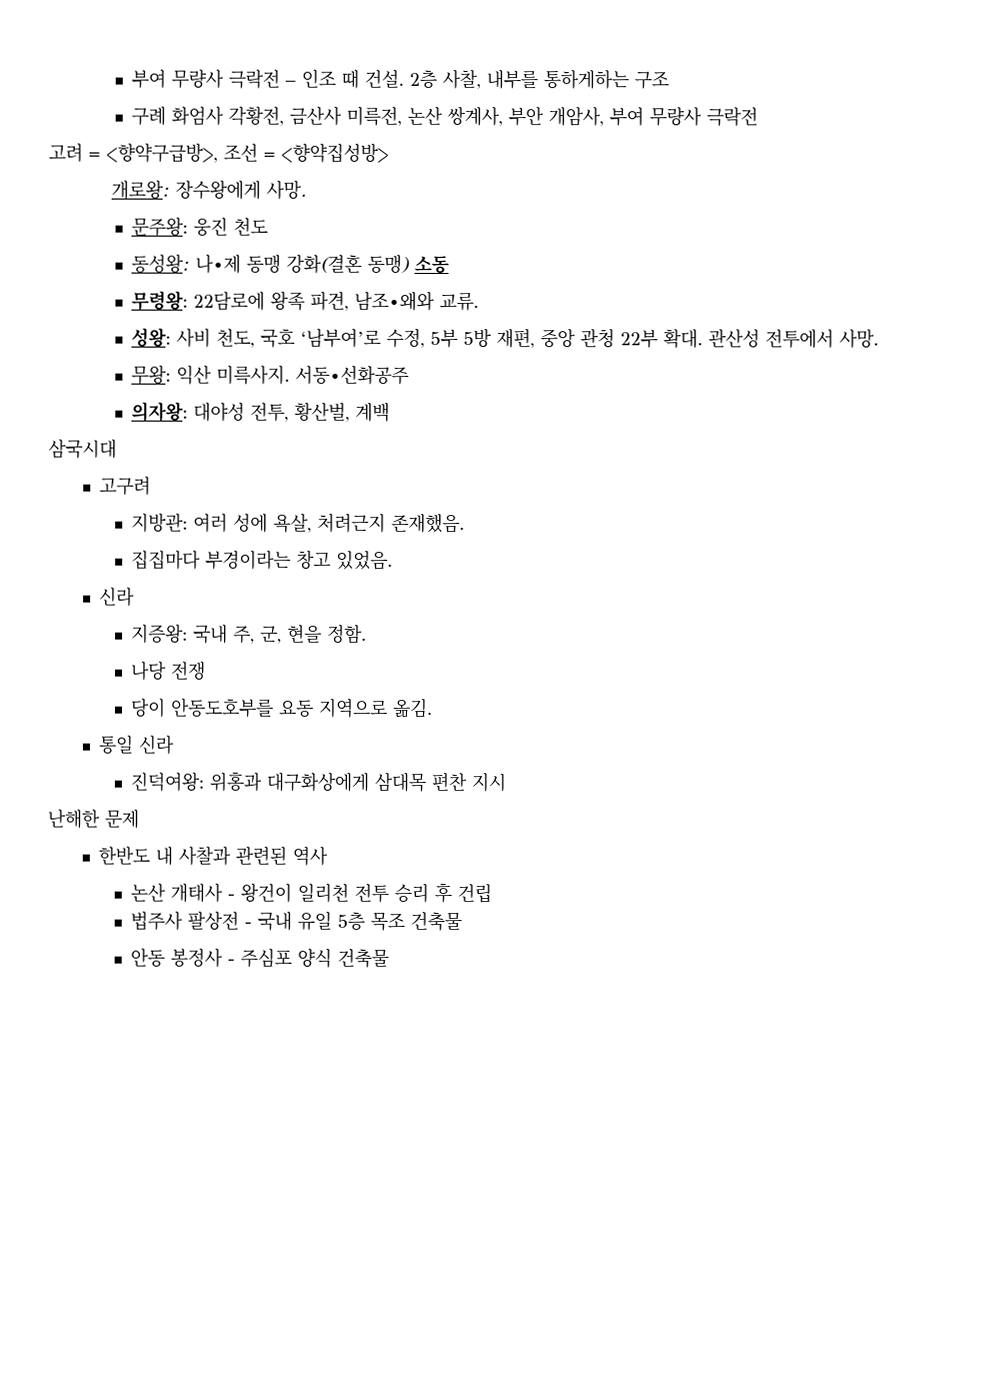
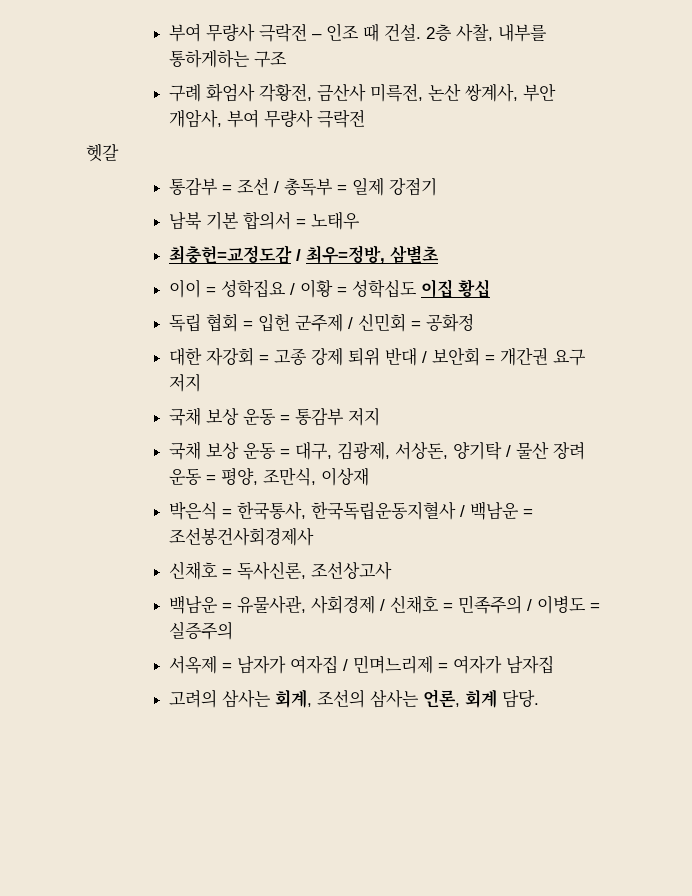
[48,142,389,163] [110,179,307,200] [130,216,268,237] [130,253,450,274] [130,290,479,311] [130,327,879,349] [130,364,409,385] [130,401,390,422] [48,439,117,459] [99,476,152,496] [130,512,465,533] [130,549,393,570] [99,587,136,607] [130,623,367,644] [130,661,206,681] [129,697,432,718] [98,735,175,755] [129,771,506,793] [47,809,139,829] [98,845,329,866] [129,882,492,904] [129,911,462,931] [129,947,389,968] 고려 = <향약구급방>, 조선 = <향약집성방> // 개로왕: 장수왕에게 사망. // 문주왕: 웅진 천도 // 동성왕: 나∙제 동맹 강화(결혼 동맹) 소동 // 무령왕: 22담로에 왕족 파견, 남조∙왜와 교류. // 성왕: 사비 천도, 국호 ‘남부여’로 수정, 5부 5방 재편, 중앙 관청 22부 확대. 관산성 전투에서 사망. // 무왕: 익산 미륵사지. 서동∙선화공주 // 의자왕: 대야성 전투, 황산벌, 계백 // 삼국시대 // 고구려 // 지방관: 여러 성에 욕살, 처려근지 존재했음. // 집집마다 부경이라는 창고 있었음. // 신라 // 지증왕: 국내 주, 군, 현을 정함. // 나당 전쟁 // 당이 안동도호부를 요동 지역으로 옮김. // 통일 신라 // 진덕여왕: 위홍과 대구화상에게 삼대목 편찬 지시 // 난해한 문제 // 한반도 내 사찰과 관련된 역사 // 논산 개태사 - 왕건이 일리천 전투 승리 후 건립 // 법주사 팔상전 - 국내 유일 5층 목조 건축물 // 안동 봉정사 - 주심포 양식 건축물 -> [86,143,119,162] [168,177,437,196] [168,211,360,230] [168,245,439,264] [168,279,490,298] [168,313,474,332] [168,347,586,366] [168,374,201,392] [168,407,380,426] [168,441,585,460] [168,467,369,486] [168,501,533,520] [168,527,314,546] [168,561,392,580] [168,595,600,614] [168,621,233,640] [168,655,554,674] [168,689,539,708] 헷갈 // 통감부 = 조선 / 총독부 = 일제 강점기 // 남북 기본 합의서 = 노태우 // 최충헌=교정도감 / 최우=정방, 삼별초 // 이이 = 성학집요 / 이황 = 성학십도 이집 황십 // 독립 협회 = 입헌 군주제 / 신민회 = 공화정 // 대한 자강회 = 고종 강제 퇴위 반대 / 보안회 = 개간권 요구 저지 // 국채 보상 운동 = 통감부 저지 // 국채 보상 운동 = 대구, 김광제, 서상돈, 양기탁 / 물산 장려 운동 = 평양, 조만식, 이상재 // 박은식 = 한국통사, 한국독립운동지혈사 / 백남운 = 조선봉건사회경제사 // 신채호 = 독사신론, 조선상고사 // 백남운 = 유물사관, 사회경제 / 신채호 = 민족주의 / 이병도 = 실증주의 // 서옥제 = 남자가 여자집 / 민며느리제 = 여자가 남자집 // 고려의 삼사는 회계, 조선의 삼사는 언론, 회계 담당.

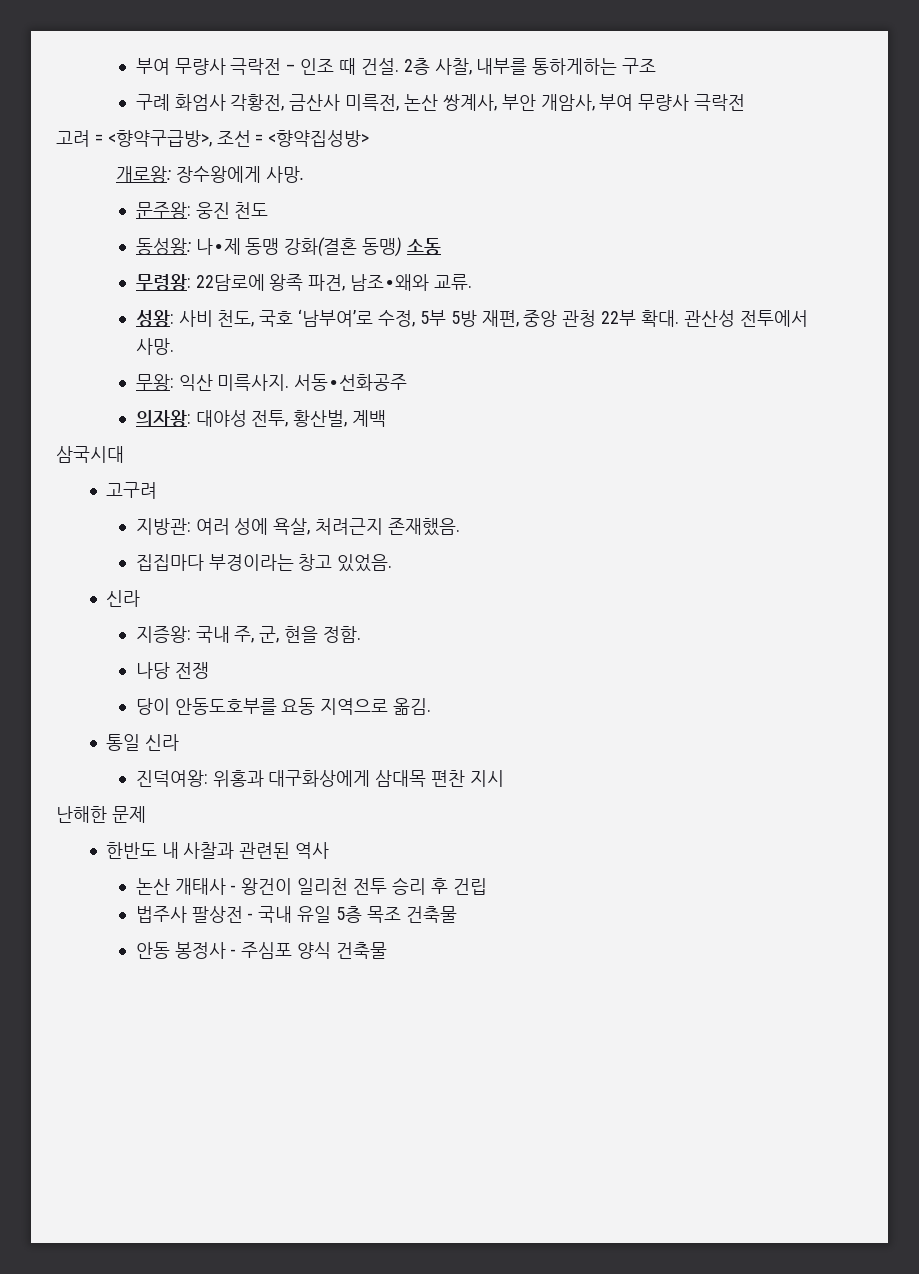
[86,143,119,162] [168,177,437,196] [168,211,360,230] [168,245,439,264] [168,279,490,298] [168,313,474,332] [168,347,586,366] [168,374,201,392] [168,407,380,426] [168,441,585,460] [168,467,369,486] [168,501,533,520] [168,527,314,546] [168,561,392,580] [168,595,600,614] [168,621,233,640] [168,655,554,674] [168,689,539,708] 헷갈 // 통감부 = 조선 / 총독부 = 일제 강점기 // 남북 기본 합의서 = 노태우 // 최충헌=교정도감 / 최우=정방, 삼별초 // 이이 = 성학집요 / 이황 = 성학십도 이집 황십 // 독립 협회 = 입헌 군주제 / 신민회 = 공화정 // 대한 자강회 = 고종 강제 퇴위 반대 / 보안회 = 개간권 요구 저지 // 국채 보상 운동 = 통감부 저지 // 국채 보상 운동 = 대구, 김광제, 서상돈, 양기탁 / 물산 장려 운동 = 평양, 조만식, 이상재 // 박은식 = 한국통사, 한국독립운동지혈사 / 백남운 = 조선봉건사회경제사 // 신채호 = 독사신론, 조선상고사 // 백남운 = 유물사관, 사회경제 / 신채호 = 민족주의 / 이병도 = 실증주의 // 서옥제 = 남자가 여자집 / 민며느리제 = 여자가 남자집 // 고려의 삼사는 회계, 조선의 삼사는 언론, 회계 담당. -> [56,130,370,147] [115,166,305,183] [135,202,269,219] [135,237,441,257] [135,274,472,291] [135,309,808,327] [135,338,174,355] [135,374,408,391] [135,410,387,427] [56,446,124,463] [105,482,157,499] [135,518,460,536] [135,554,393,572] [105,590,140,607] [135,626,361,643] [135,662,209,679] [135,698,432,715] [105,734,179,751] [135,770,504,787] [56,806,146,823] [105,842,330,859] [135,877,487,895] [135,906,457,923] [135,942,387,959] 고려 = <향약구급방>, 조선 = <향약집성방> // 개로왕: 장수왕에게 사망. // 문주왕: 웅진 천도 // 동성왕: 나∙제 동맹 강화(결혼 동맹) 소동 // 무령왕: 22담로에 왕족 파견, 남조∙왜와 교류. // 성왕: 사비 천도, 국호 ‘남부여’로 수정, 5부 5방 재편, 중앙 관청 22부 확대. 관산성 전투에서 사망. // 무왕: 익산 미륵사지. 서동∙선화공주 // 의자왕: 대야성 전투, 황산벌, 계백 // 삼국시대 // 고구려 // 지방관: 여러 성에 욕살, 처려근지 존재했음. // 집집마다 부경이라는 창고 있었음. // 신라 // 지증왕: 국내 주, 군, 현을 정함. // 나당 전쟁 // 당이 안동도호부를 요동 지역으로 옮김. // 통일 신라 // 진덕여왕: 위홍과 대구화상에게 삼대목 편찬 지시 // 난해한 문제 // 한반도 내 사찰과 관련된 역사 // 논산 개태사 - 왕건이 일리천 전투 승리 후 건립 // 법주사 팔상전 - 국내 유일 5층 목조 건축물 // 안동 봉정사 - 주심포 양식 건축물

